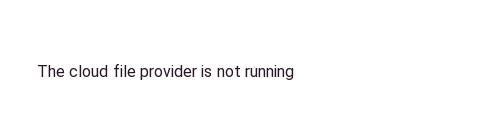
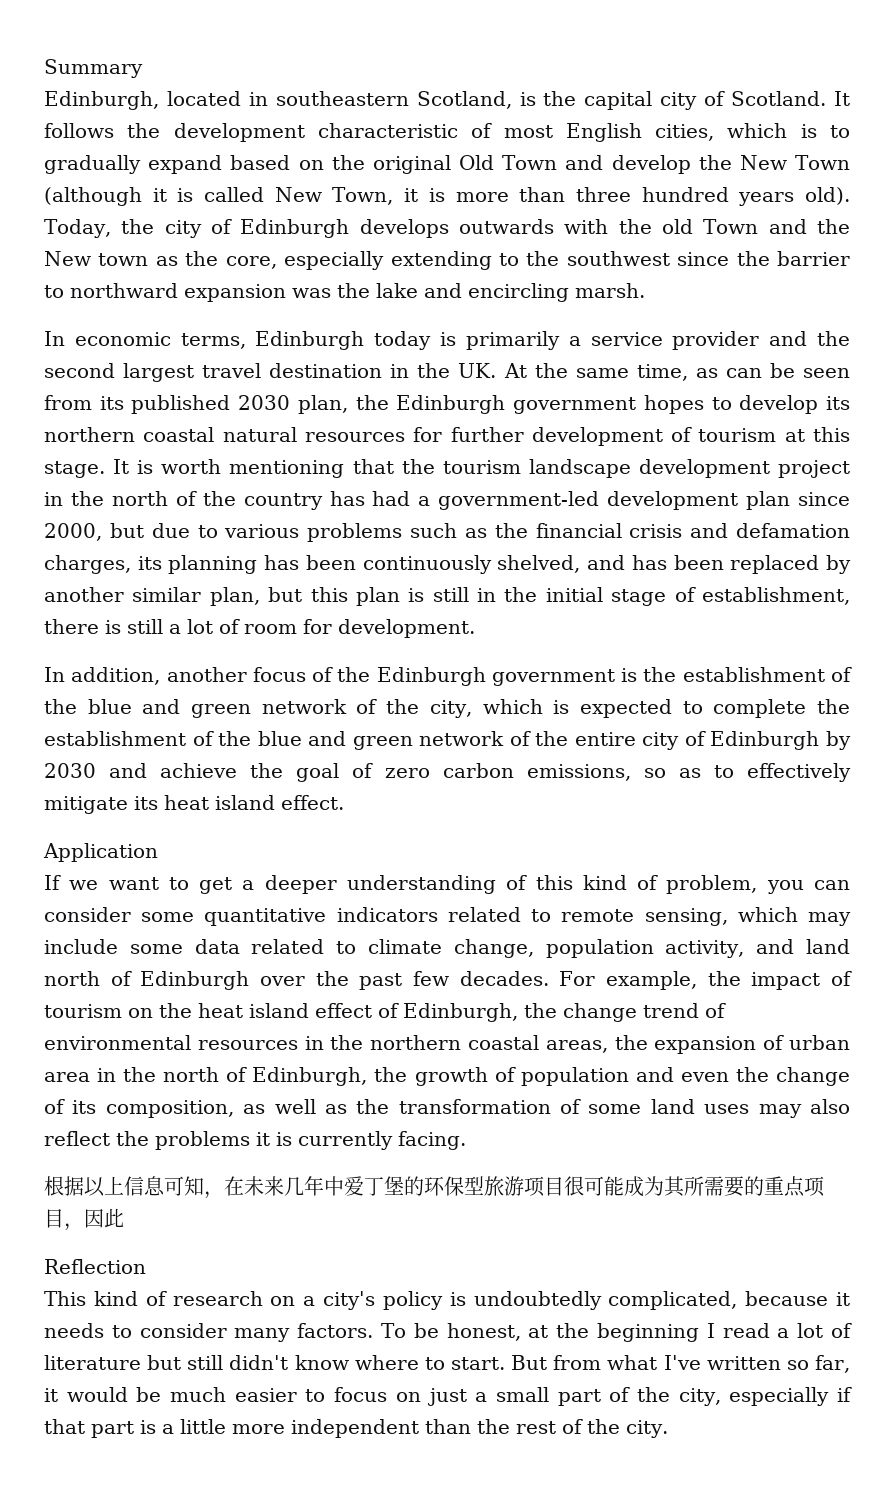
[37,63,294,80] The cloud file provider is not running -> [44,59,143,78] [44,91,850,110] [44,123,850,142] [44,155,851,174] [44,187,851,206] [44,219,850,238] [44,251,850,270] [44,283,645,302] [44,331,851,350] [44,363,850,382] [44,395,851,414] [44,427,850,446] [44,459,851,478] [44,491,850,510] [44,523,851,542] [44,555,852,574] [44,587,850,606] [44,619,475,638] [44,667,852,686] [44,699,851,718] [44,731,852,750] [44,763,852,782] [44,795,344,814] [43,843,158,862] [44,875,851,894] [44,907,851,926] [44,939,851,958] [44,971,852,990] [44,1003,726,1022] [44,1035,850,1054] [44,1067,851,1086] [44,1099,850,1118] [44,1131,466,1150] [44,1176,825,1199] [44,1208,124,1231] [44,1259,146,1274] [44,1291,851,1310] [44,1323,853,1342] [44,1355,851,1373] [44,1387,852,1406] [44,1419,668,1438] Summary // Edinburgh, located in southeastern Scotland, is the capital city of Scotland. It follows the development characteristic of most English cities, which is to gradually expand based on the original Old Town and develop the New Town (although it is called New Town, it is more than three hundred years old). Today, the city of Edinburgh develops outwards with the old Town and the New town as the core, especially extending to the southwest since the barrier to northward expansion was the lake and encircling marsh. // In economic terms, Edinburgh today is primarily a service provider and the second largest travel destination in the UK. At the same time, as can be seen from its published 2030 plan, the Edinburgh government hopes to develop its northern coastal natural resources for further development of tourism at this stage. It is worth mentioning that the tourism landscape development project in the north of the country has had a government-led development plan since 2000, but due to various problems such as the financial crisis and defamation charges, its planning has been continuously shelved, and has been replaced by another similar plan, but this plan is still in the initial stage of establishment, there is still a lot of room for development. // In addition, another focus of the Edinburgh government is the establishment of the blue and green network of the city, which is expected to complete the establishment of the blue and green network of the entire city of Edinburgh by 2030 and achieve the goal of zero carbon emissions, so as to effectively mitigate its heat island effect. // Application // If we want to get a deeper understanding of this kind of problem, you can consider some quantitative indicators related to remote sensing, which may include some data related to climate change, population activity, and land north of Edinburgh over the past few decades. For example, the impact of tourism on the heat island effect of Edinburgh, the change trend of environmental resources in the northern coastal areas, the expansion of urban area in the north of Edinburgh, the growth of population and even the change of its composition, as well as the transformation of some land uses may also reflect the problems it is currently facing. // 根据以上信息可知，在未来几年中爱丁堡的环保型旅游项目很可能成为其所需要的重点项目，因此 // Reflection // This kind of research on a city's policy is undoubtedly complicated, because it needs to consider many factors. To be honest, at the beginning I read a lot of literature but still didn't know where to start. But from what I've written so far, it would be much easier to focus on just a small part of the city, especially if that part is a little more independent than the rest of the city.

